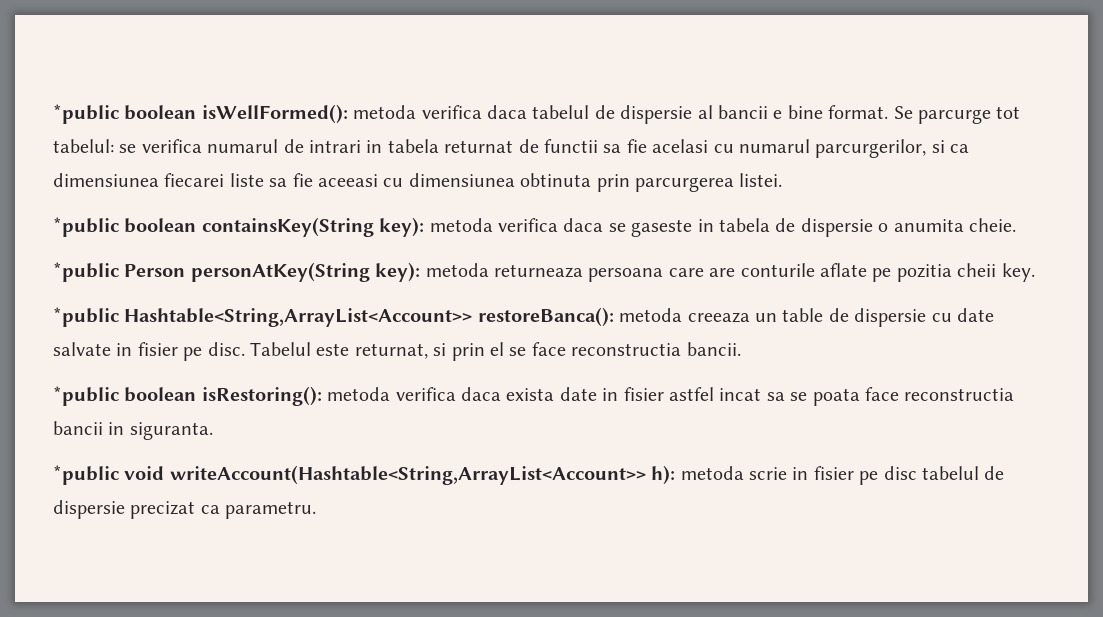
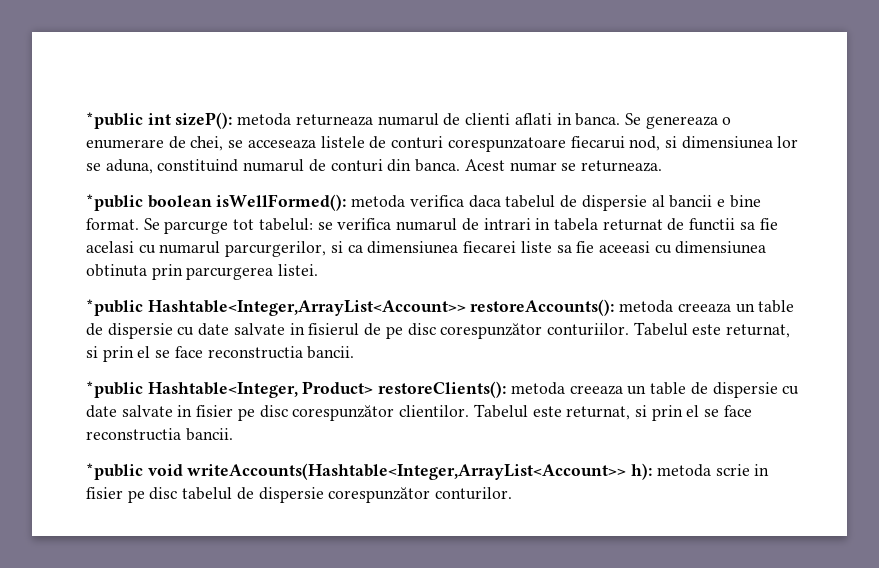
[53,104,119,124] *public -> [86,112,732,129] [86,136,799,152] [86,159,662,174] [86,194,143,211] *public int sizeP(): metoda returneaza numarul de clienti aflati in banca. Se genereaza o enumerare de chei, se acceseaza listele de conturi corespunzatoare fiecarui nod, si dimensiunea lor se aduna, constituind numarul de conturi din banca. Acest numar se returneaza. // *public
[124,217,1016,237] [53,262,1035,282] [53,307,614,327] boolean containsKey(String key): metoda verifica daca se gaseste in tabela de dispersie o anumita cheie. // *public Person personAtKey(String key): metoda returneaza persoana care are conturile aflate pe pozitia cheii key. // *public Hashtable<String,ArrayList<Account>> restoreBanca(): -> [147,299,795,316] [86,322,791,339] [86,346,355,362] [86,381,507,398] Hashtable<Integer,ArrayList<Account>> restoreAccounts(): metoda creeaza un table de dispersie cu date salvate in fisierul de pe disc corespunzător conturiilor. Tabelul este returnat, si prin el se face reconstructia bancii. // *public Hashtable<Integer, Product> restoreClients():
[207,342,245,356] disc. -> [259,405,470,421] disc corespunzător clientilor.
[53,386,1015,406] [53,421,213,440] // *public boolean isRestoring(): metoda verifica daca exista date in fisier astfel incat sa se poata face reconstructia bancii in siguranta. -> (233, 434) none
[169,465,646,485] writeAccount(Hashtable<String,ArrayList<Account>> -> [187,463,627,480] writeAccounts(Hashtable<Integer,ArrayList<Account>>
[130,501,317,519] precizat ca parametru. -> [328,487,513,503] corespunzător conturilor.

